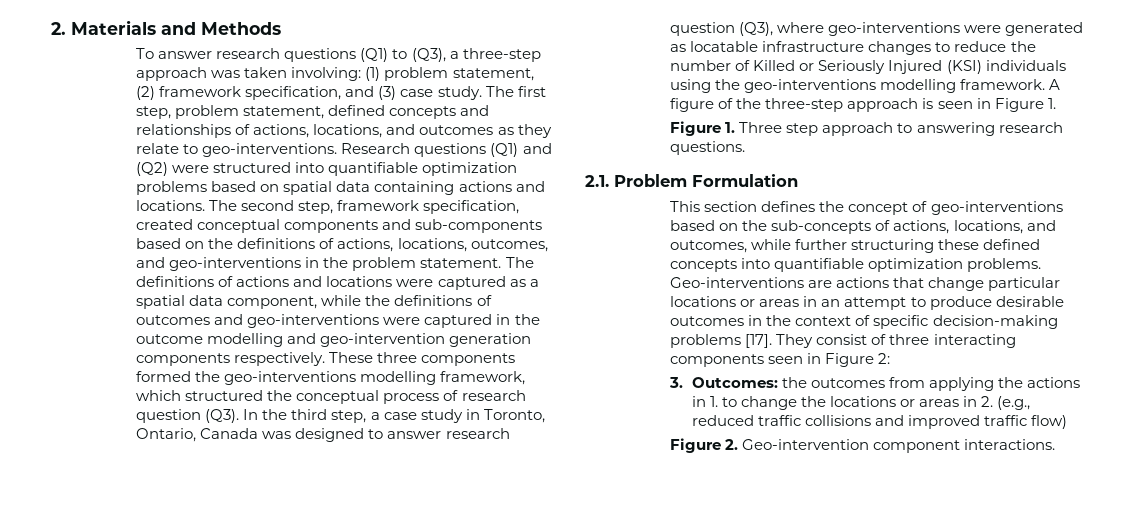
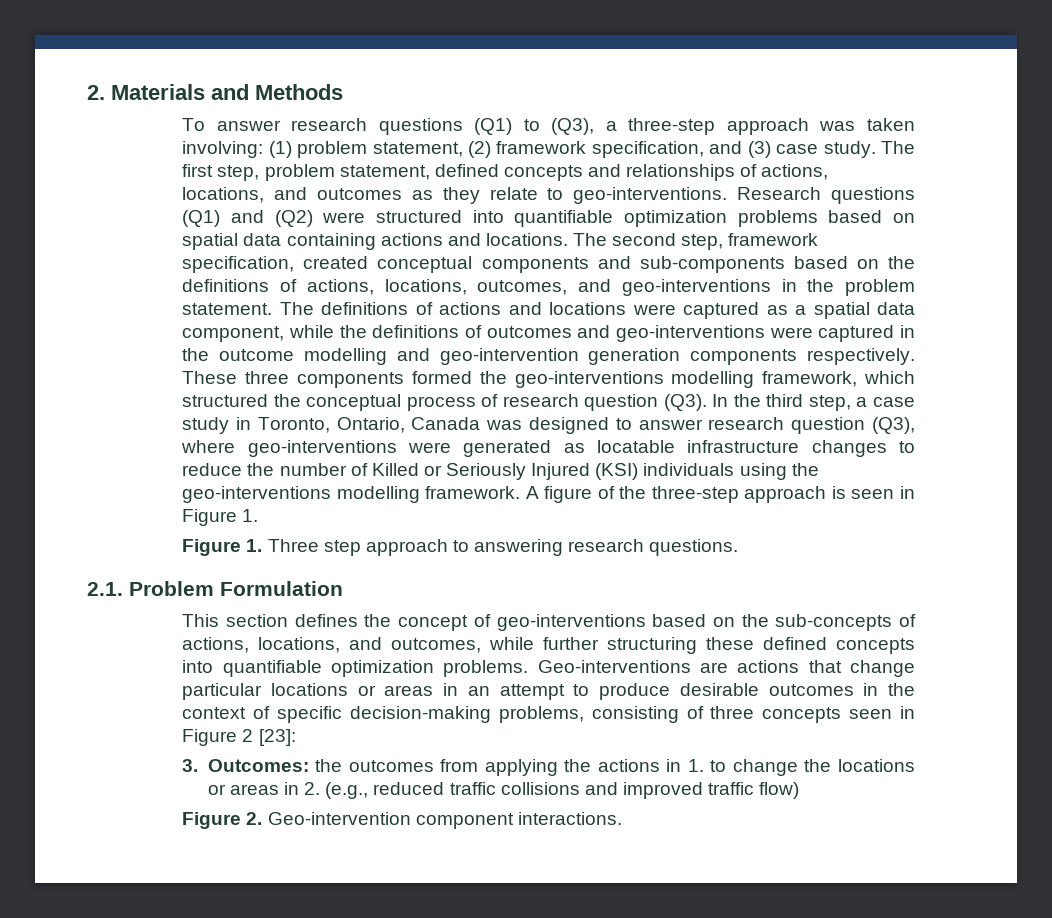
[670,334,1016,348] [670,353,891,367] problems [17]. They consist of three interacting components seen in Figure 2: -> [498,706,915,723] [182,729,296,746] problems, consisting of three concepts seen in Figure 2 [23]:

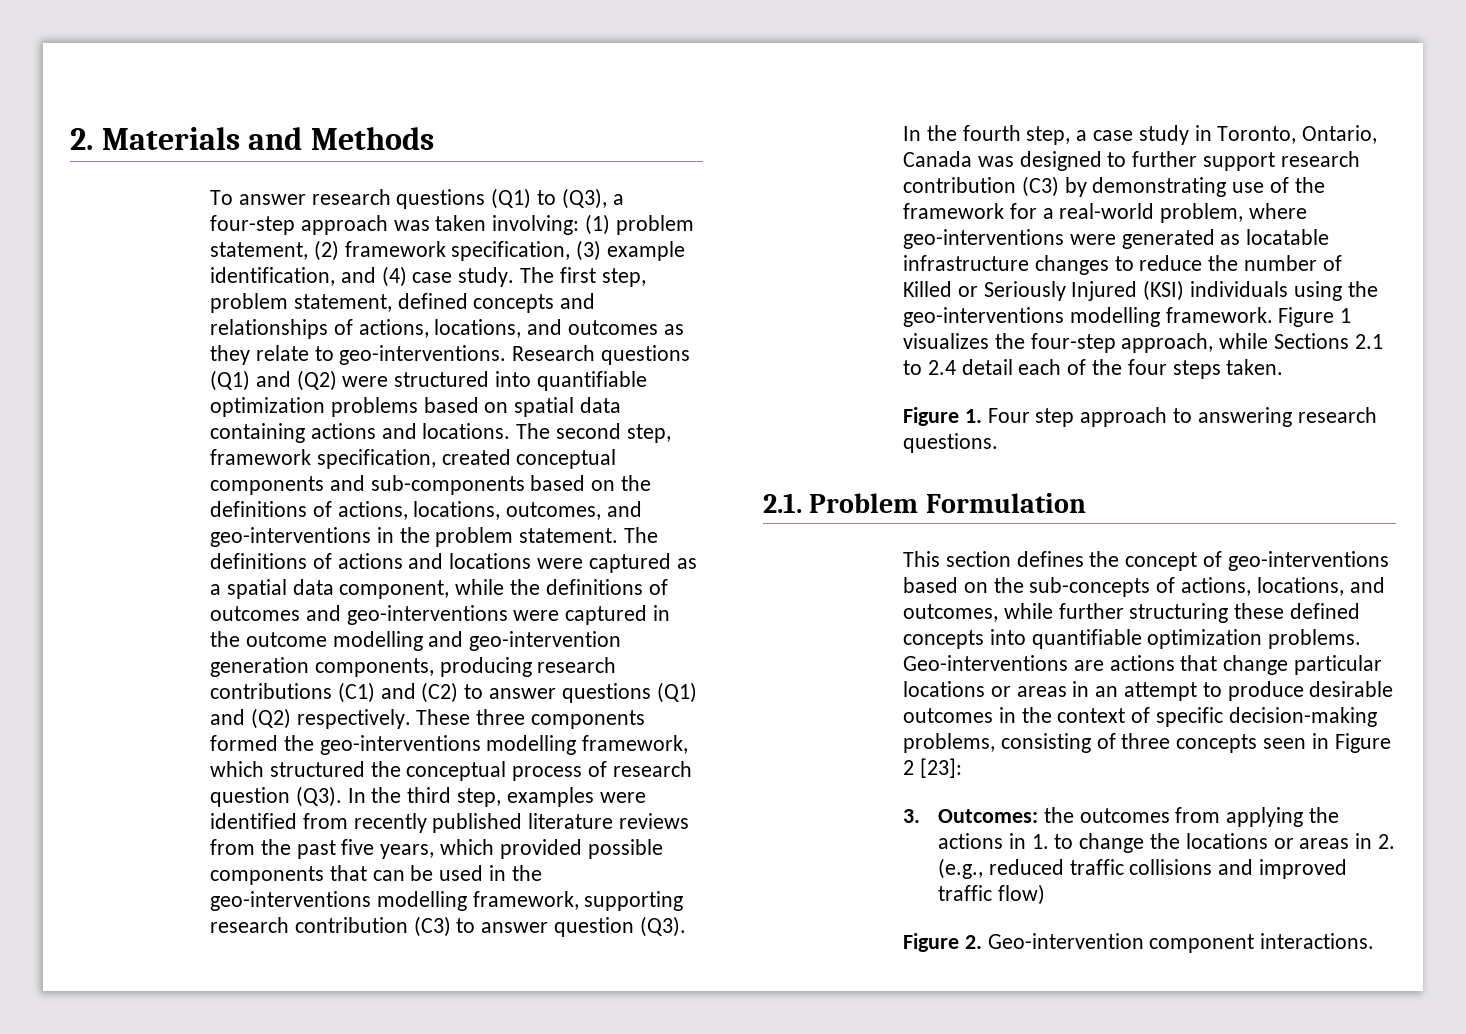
[628,118,716,135] three-step -> [209,215,295,235] four-step
[709,141,771,158] and (3) -> [576,240,685,261] [209,266,407,287] (3) example identification, and (4)
[690,349,798,365] components -> [314,657,617,677] [209,682,697,703] [209,708,291,729] components, producing research contributions (C1) and (C2) to answer questions (Q1) and (Q2)
(851, 403) none -> [506,787,646,807] [209,813,689,833] [209,839,663,859] [209,865,542,885] [209,891,684,911] [209,916,686,937] [902,125,1071,145] examples were identified from recently published literature reviews from the past five years, which provided possible components that can be used in the geo-interventions modelling framework, supporting research contribution (C3) to answer question (Q3). In the fourth step,
[638,417,915,434] answer research question (Q3), -> [1132,151,1360,171] [902,176,1325,197] [902,203,1244,223] further support research contribution (C3) by demonstrating use of the framework for a real-world problem,
[525,486,915,503] [182,509,259,526] [182,539,319,556] A figure of the three-step approach is seen in Figure 1. // Figure 1. Three -> [1278,307,1352,327] [902,333,1383,353] [902,359,1284,379] [902,407,1030,426] Figure 1 visualizes the four-step approach, while Sections 2.1 to 2.4 detail each of the four steps taken. // Figure 1. Four

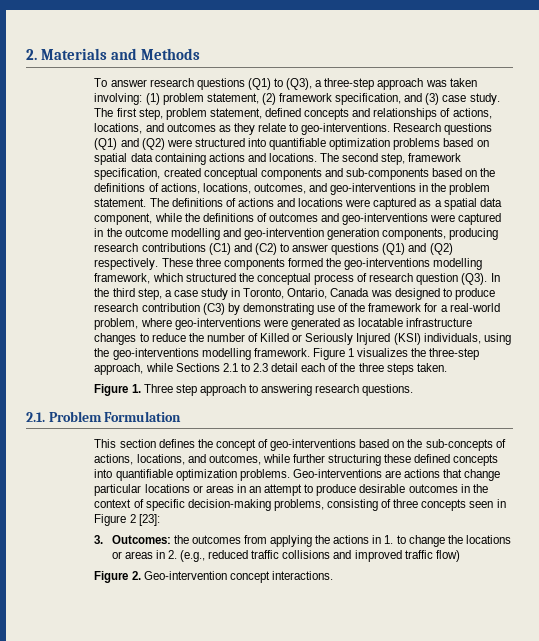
[209,215,295,235] four-step -> [324,78,375,90] three-step
[576,240,685,261] [209,266,407,287] (3) example identification, and (4) -> [404,93,440,105] and (3)
[506,787,646,807] [209,813,689,833] [209,839,663,859] [209,865,542,885] [209,891,684,911] [209,916,686,937] [902,125,1071,145] examples were identified from recently published literature reviews from the past five years, which provided possible components that can be used in the geo-interventions modelling framework, supporting research contribution (C3) to answer question (Q3). In the fourth step, -> (162, 294) none
[1132,151,1275,171] further support -> [454,288,495,300] produce
[1189,281,1288,297] individuals -> [423,333,481,344] individuals,
[1030,333,1116,353] four-step -> [429,348,480,360] three-step
[927,360,956,375] 2.4 -> [252,363,268,372] 2.3
[1127,359,1167,375] four -> [358,363,384,372] three
[987,408,1030,423] Four -> [143,384,173,393] Three
[1149,934,1255,953] component -> [229,571,270,583] concept

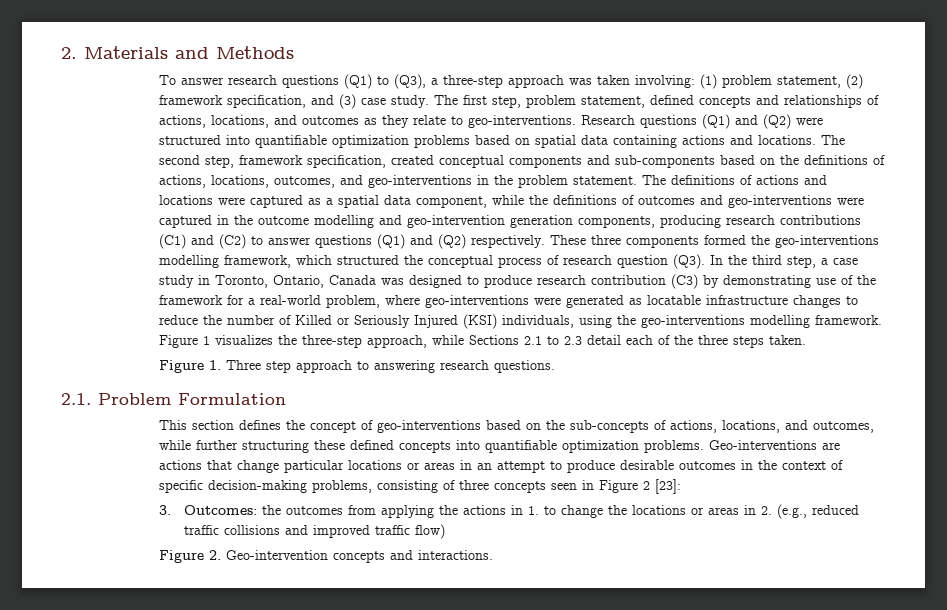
[229,571,270,583] concept -> [333,550,414,563] concepts and

